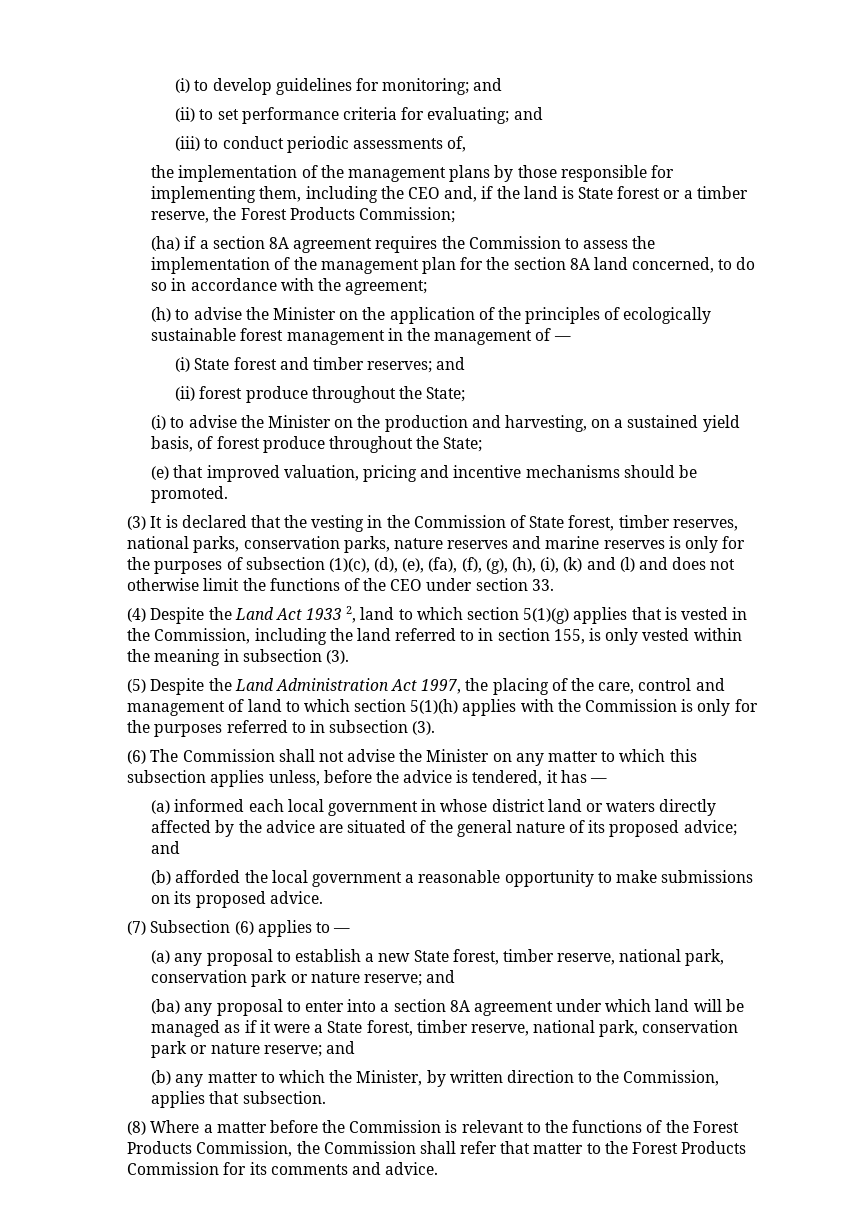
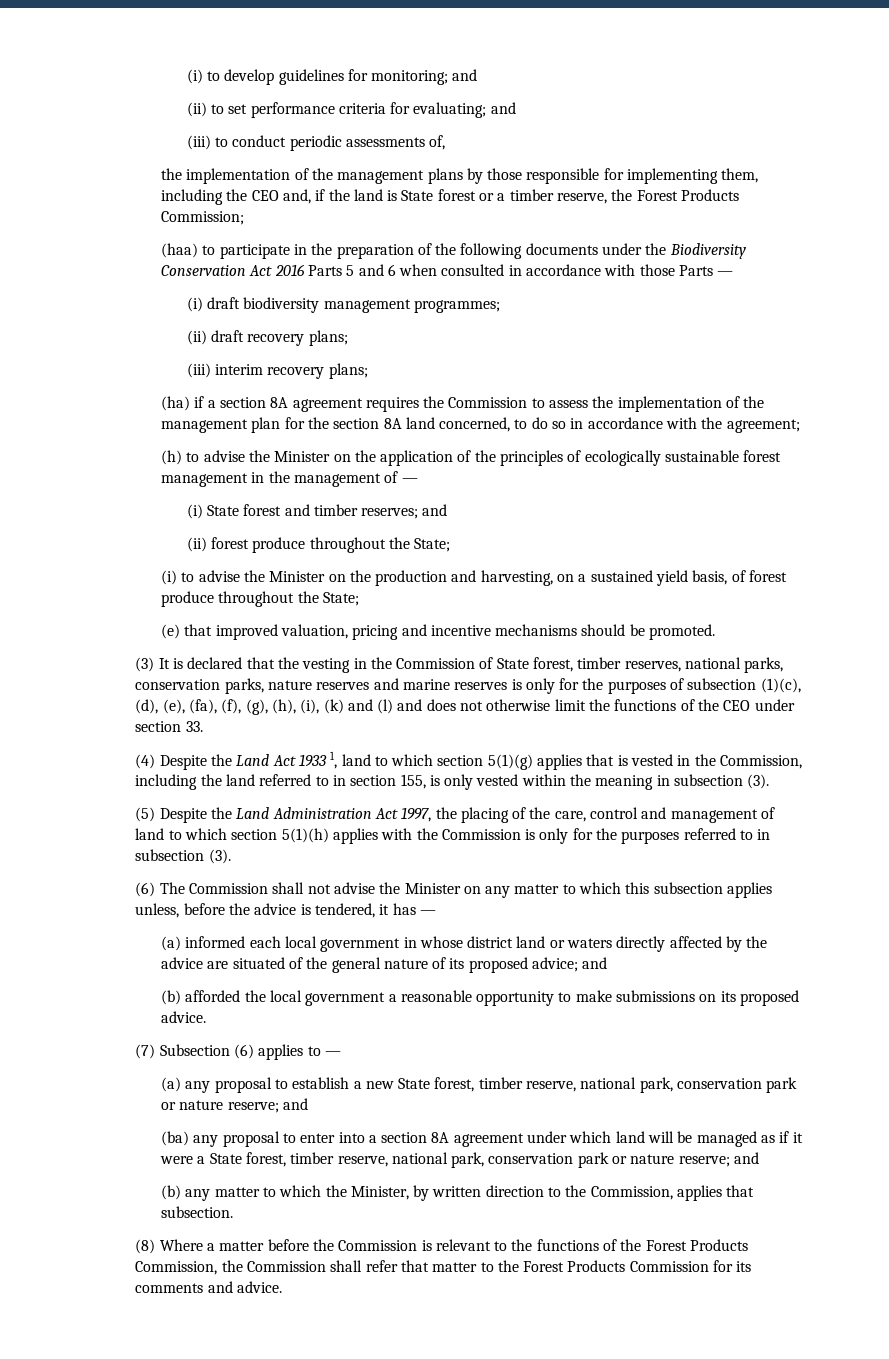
(455, 215) none -> [160,243,746,259] [160,264,734,276] [186,297,500,313] [186,330,348,346] [186,363,368,379] // (haa) to participate in the preparation of the following documents under the Biodiversity Conservation Act 2016 Parts 5 and 6 when consulted in accordance with those Parts — // (i) draft biodiversity management programmes; // (ii) draft recovery plans; // (iii) interim recovery plans;
[346,606,357,623] 2, -> [330,751,338,769] 1,

